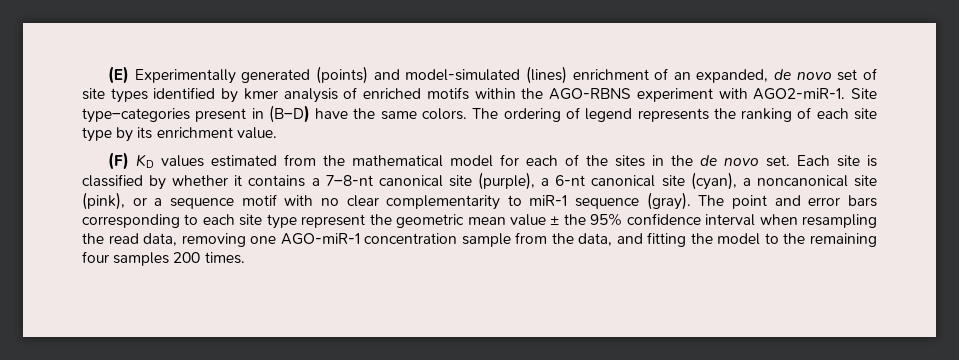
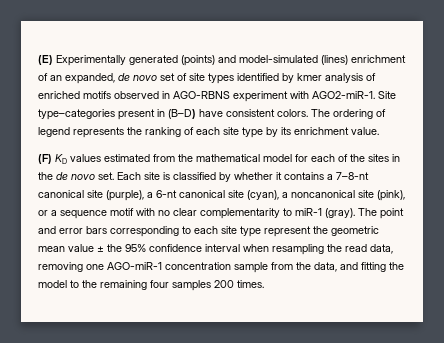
[474,88,544,99] within the -> [114,91,170,99] observed in
[353,108,417,120] the same -> [226,109,275,117] consistent
[575,198,640,209] sequence -> (322, 212) none

